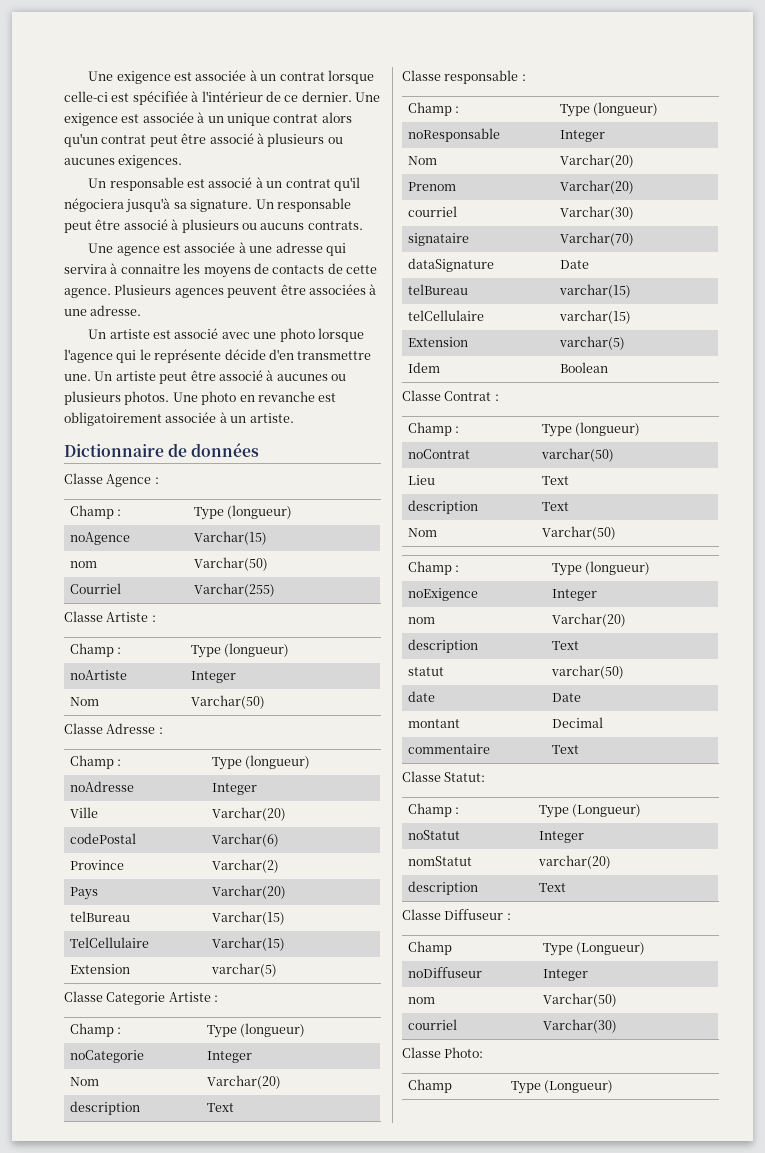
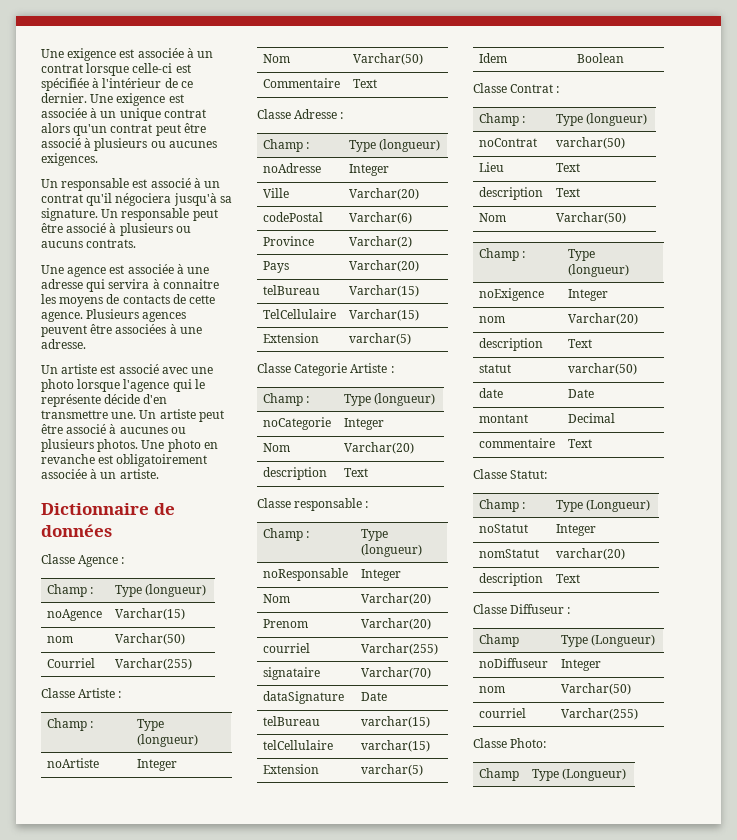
(265, 702) none -> [263,78,341,88] [353,79,378,88] // Commentaire | Text
[559,206,634,220] Varchar(30) -> [361,643,439,655] Varchar(255)
[542,1019,617,1033] Varchar(30) -> [561,708,639,720] Varchar(255)

